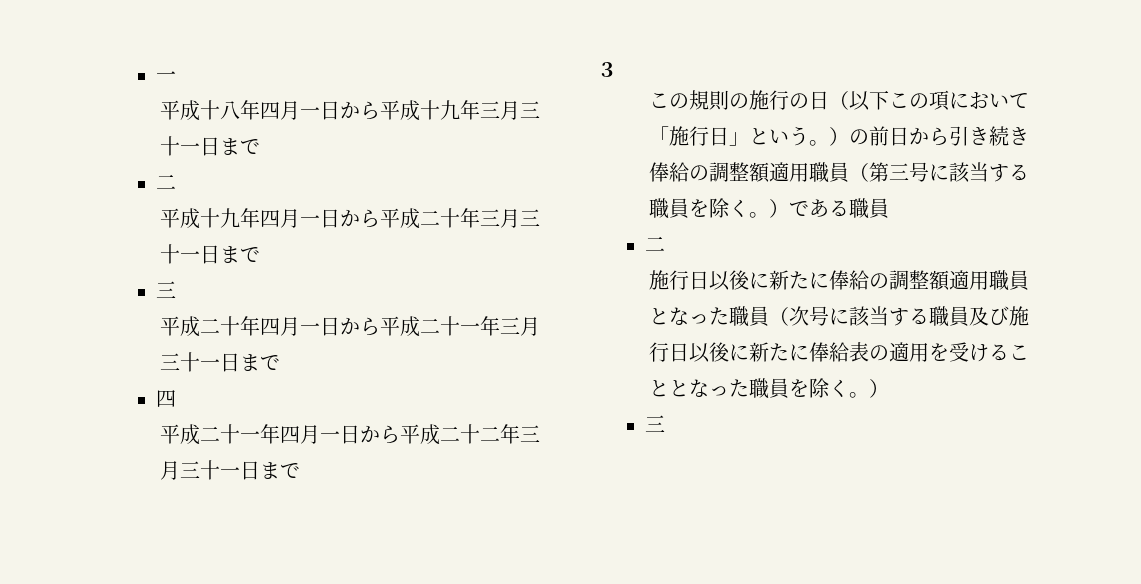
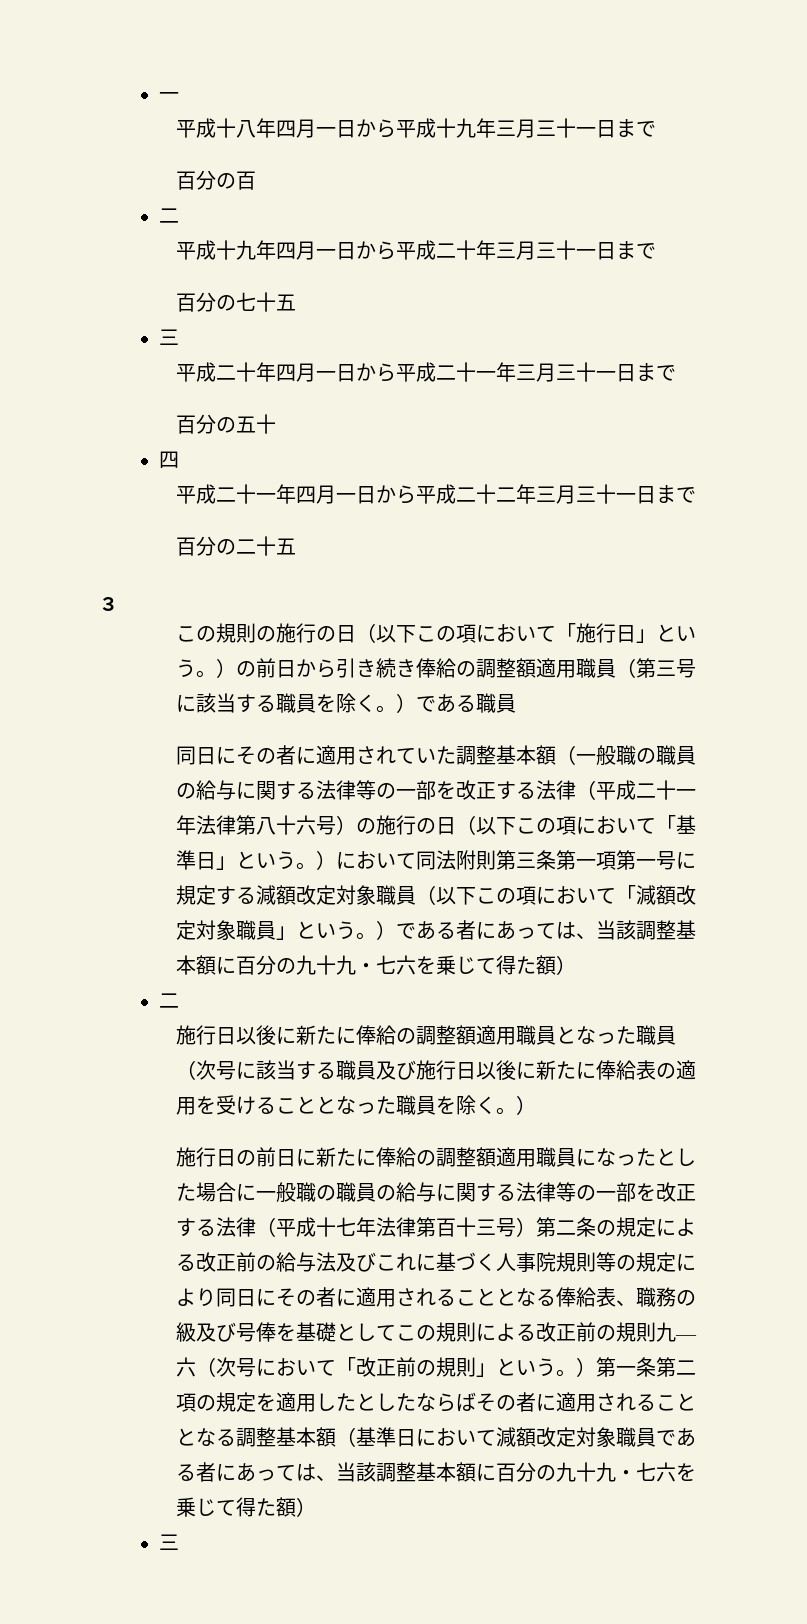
(261, 146) none -> [175,170,256,190] // 百分の百
(261, 254) none -> [175,292,296,312] // 百分の七十五
(281, 362) none -> [175,414,276,434] // 百分の五十
(301, 470) none -> [175,536,296,556] // 百分の二十五
(890, 208) none -> [175,745,696,765] [175,780,696,800] [175,815,696,835] [175,850,696,870] [175,885,696,905] [175,920,696,940] [175,955,576,975] // 同日にその者に適用されていた調整基本額（一般職の職員の給与に関する法律等の一部を改正する法律（平成二十一年法律第八十六号）の施行の日（以下この項において「基準日」という。）において同法附則第三条第一項第一号に規定する減額改定対象職員（以下この項において「減額改定対象職員」という。）である者にあっては、当該調整基本額に百分の九十九・七六を乗じて得た額）
(890, 388) none -> [175,1147,696,1167] [175,1182,696,1202] [175,1217,696,1237] [175,1252,696,1272] [175,1287,696,1307] [175,1322,697,1342] [175,1357,696,1377] [175,1392,696,1412] [175,1427,696,1447] [175,1462,696,1482] [175,1497,316,1517] // 施行日の前日に新たに俸給の調整額適用職員になったとした場合に一般職の職員の給与に関する法律等の一部を改正する法律（平成十七年法律第百十三号）第二条の規定による改正前の給与法及びこれに基づく人事院規則等の規定により同日にその者に適用されることとなる俸給表、職務の級及び号俸を基礎としてこの規則による改正前の規則九―六（次号において「改正前の規則」という。）第一条第二項の規定を適用したとしたならばその者に適用されることとなる調整基本額（基準日において減額改定対象職員である者にあっては、当該調整基本額に百分の九十九・七六を乗じて得た額）

